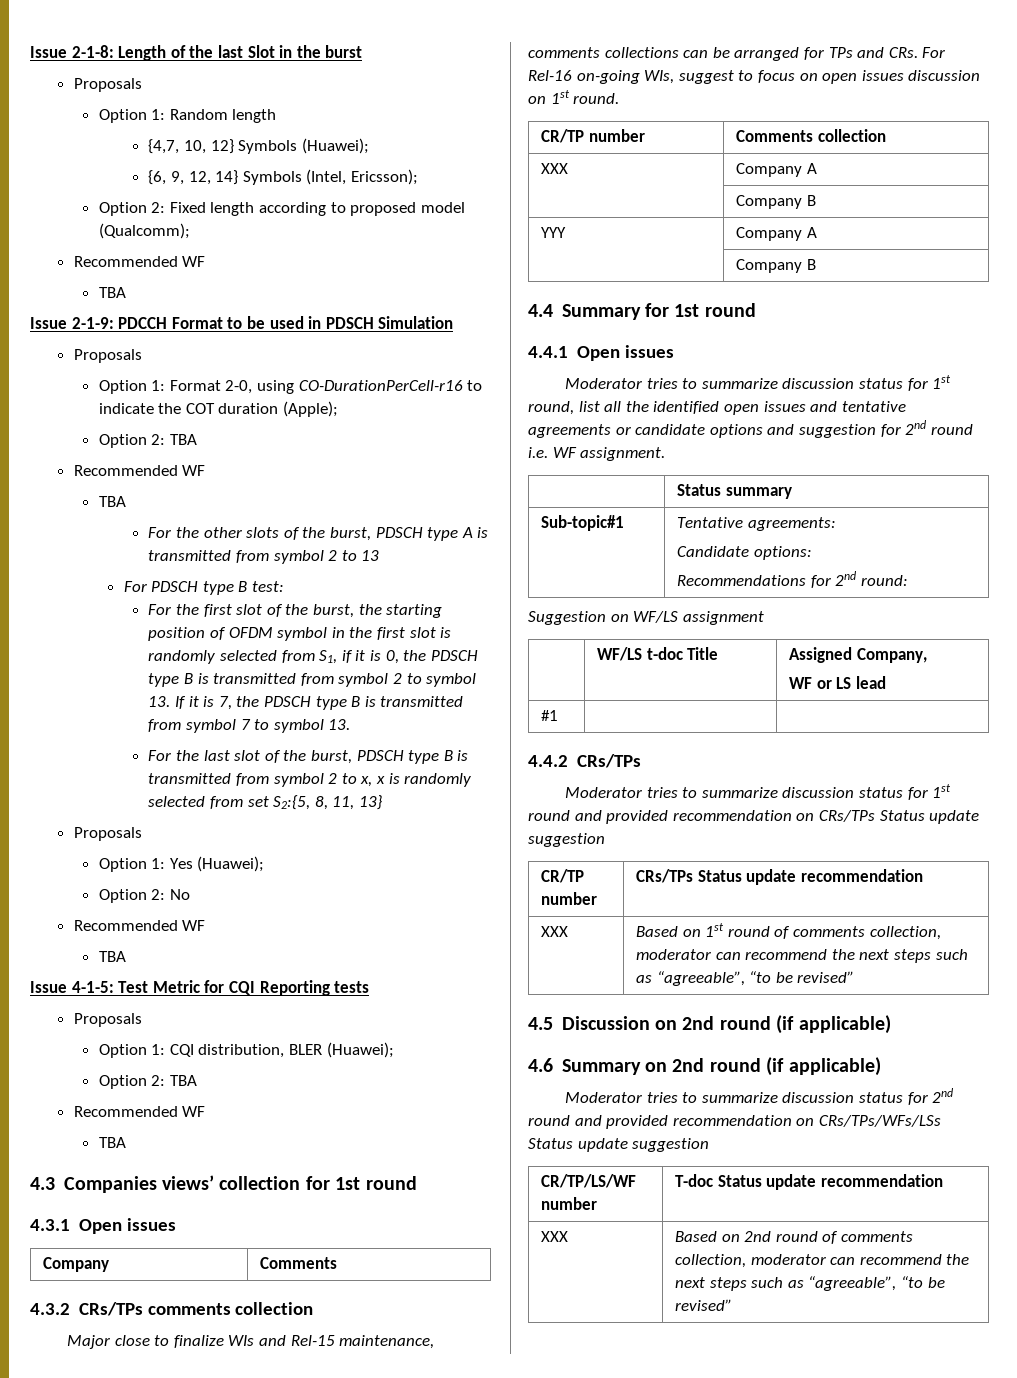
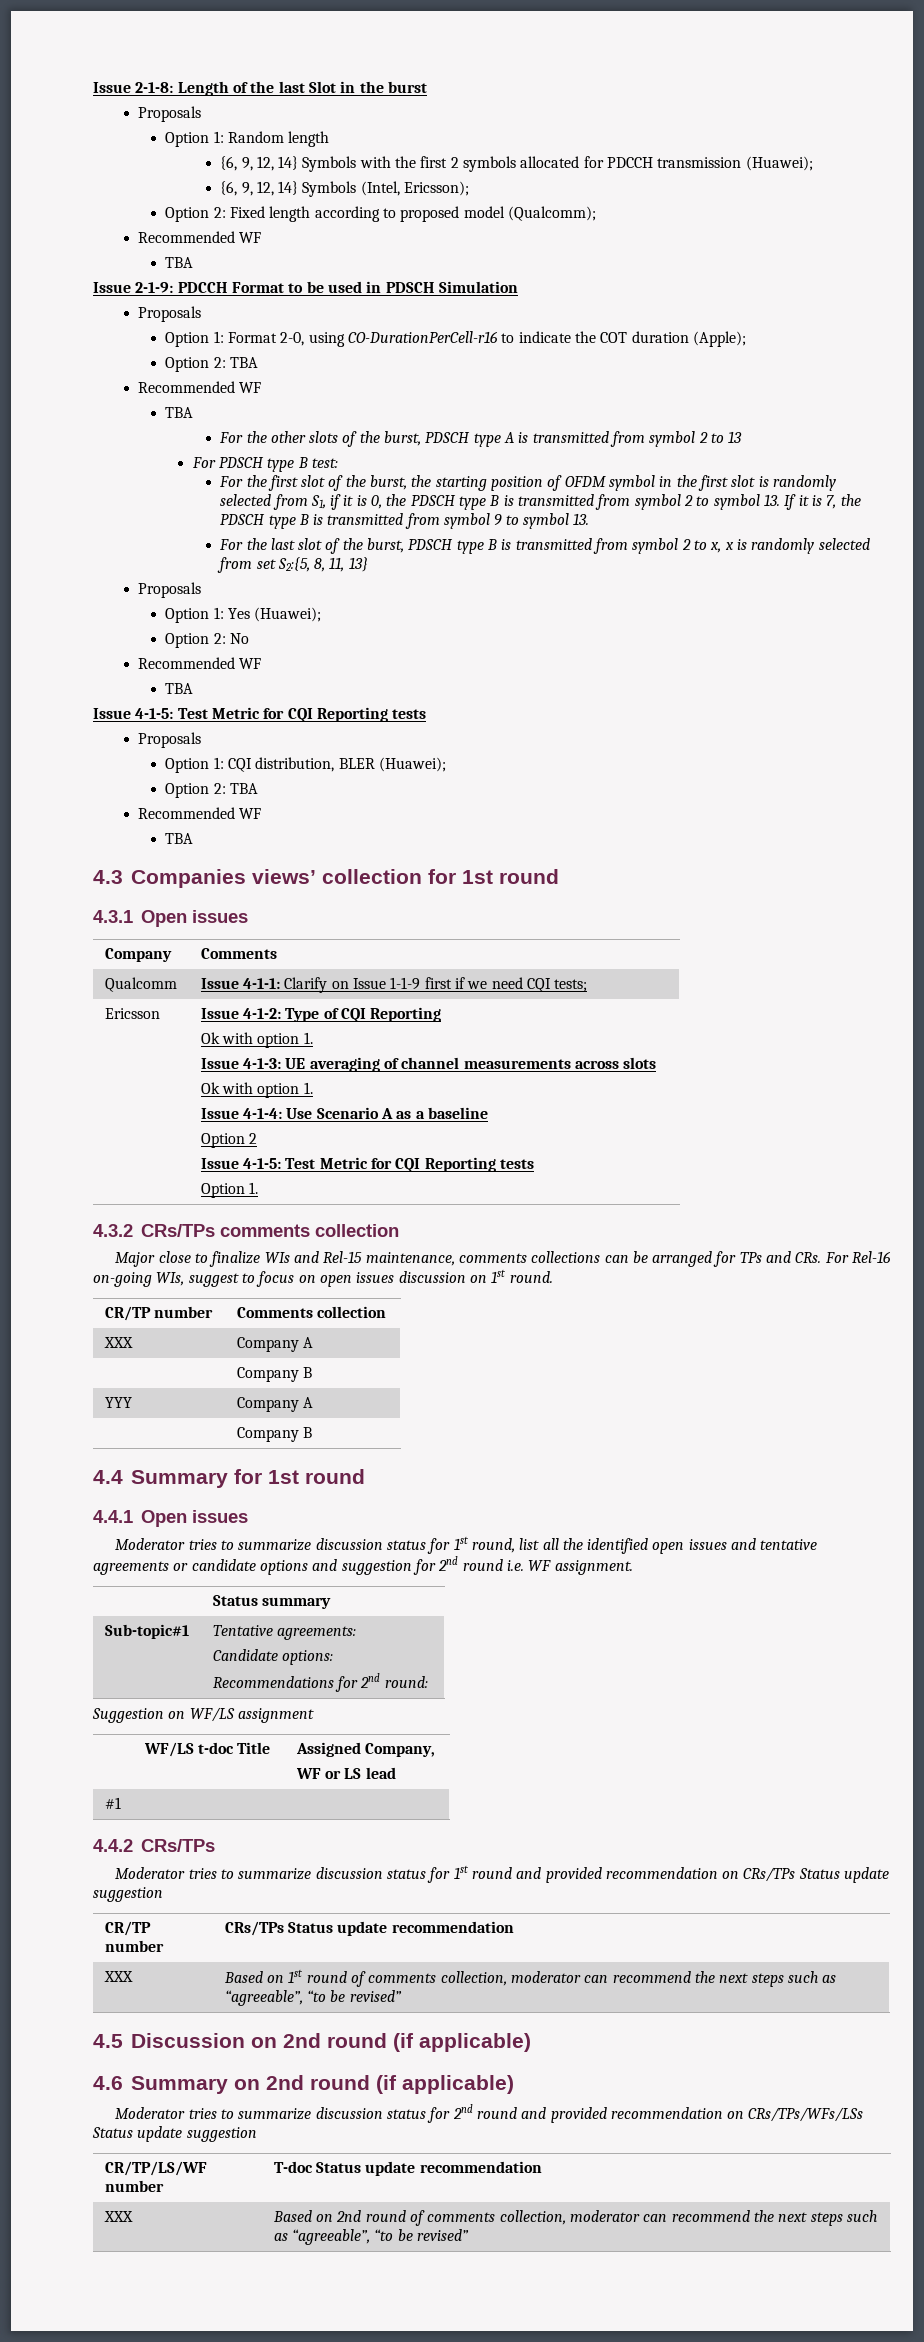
[148,139,298,154] {4,7, 10, 12} Symbols -> [220,156,742,172] {6, 9, 12, 14} Symbols with the first 2 symbols allocated for PDCCH transmission
[240,719,251,730] 7 -> [494,514,503,526] 9
(338, 1263) none -> [104,977,177,992] [200,977,588,993] [104,1008,160,1019] [200,1007,442,1022] [200,1032,313,1048] [200,1057,657,1072] [200,1082,313,1098] [200,1107,488,1119] [200,1133,258,1148] [200,1157,534,1172] [200,1182,259,1198] // Qualcomm | Issue 4-1-1: Clarify on Issue 1-1-9 first if we need CQI tests; // Ericsson | Issue 4-1-2: Type of CQI Reporting // Ok with option 1. // Issue 4-1-3: UE averaging of channel measurements across slots // Ok with option 1. // Issue 4-1-4: Use Scenario A as a baseline // Option 2 // Issue 4-1-5: Test Metric for CQI Reporting tests // Option 1.

